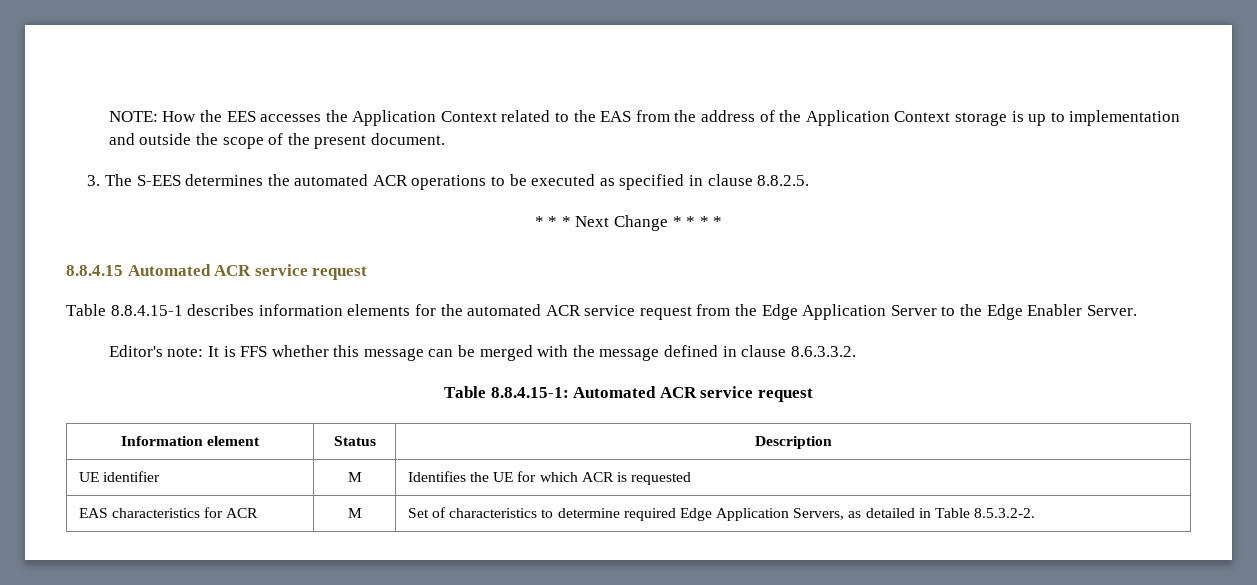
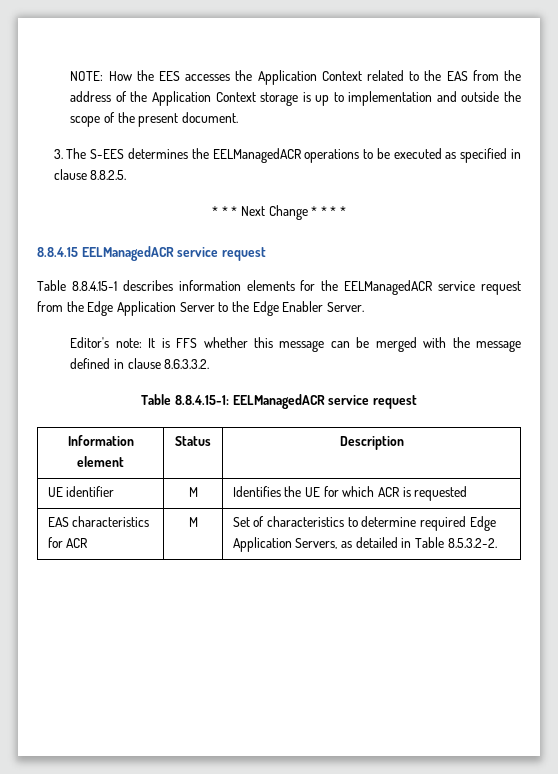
[294,174,408,186] automated ACR -> [212,148,301,163] EELManagedACR
[127,264,252,276] Automated ACR -> [81,246,174,261] EELManagedACR
[467,304,581,316] automated ACR -> [344,280,433,295] EELManagedACR
[573,386,697,398] Automated ACR -> [232,394,325,409] EELManagedACR

